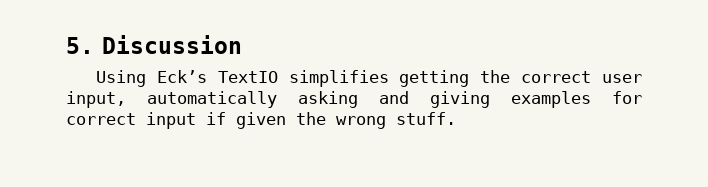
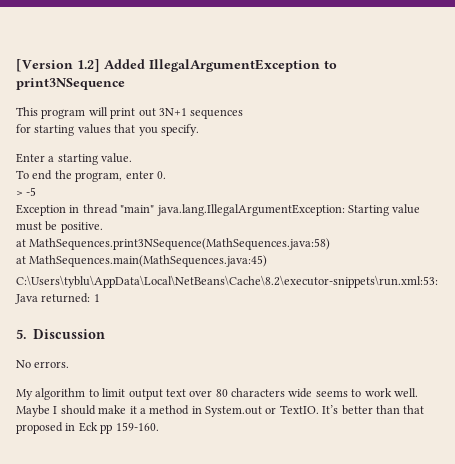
[66,35,243,54] [96,70,642,87] [66,91,642,108] [66,112,456,129] 5. Discussion // Using Eck’s TextIO simplifies getting the correct user input, automatically asking and giving examples for correct input if given the wrong stuff. -> [16,59,337,72] [16,78,125,90] [16,107,244,119] [16,124,199,136] [16,153,133,165] [16,170,166,182] [16,187,37,196] [16,204,421,216] [16,221,103,233] [16,238,331,250] [16,255,268,267] [16,275,438,288] [15,293,100,304] [16,329,106,339] [16,360,70,368] [16,388,418,400] [16,405,425,417] [16,422,159,434] [Version 1.2] Added IllegalArgumentException to print3NSequence // This program will print out 3N+1 sequences // for starting values that you specify. // Enter a starting value. // To end the program, enter 0. // > -5 // Exception in thread "main" java.lang.IllegalArgumentException: Starting value must be positive. // at MathSequences.print3NSequence(MathSequences.java:58) // at MathSequences.main(MathSequences.java:45) // C:\Users\tyblu\AppData\Local\NetBeans\Cache\8.2\executor-snippets\run.xml:53: Java returned: 1 // 5. Discussion // No errors. // My algorithm to limit output text over 80 characters wide seems to work well. Maybe I should make it a method in System.out or TextIO. It’s better than that proposed in Eck pp 159-160.

